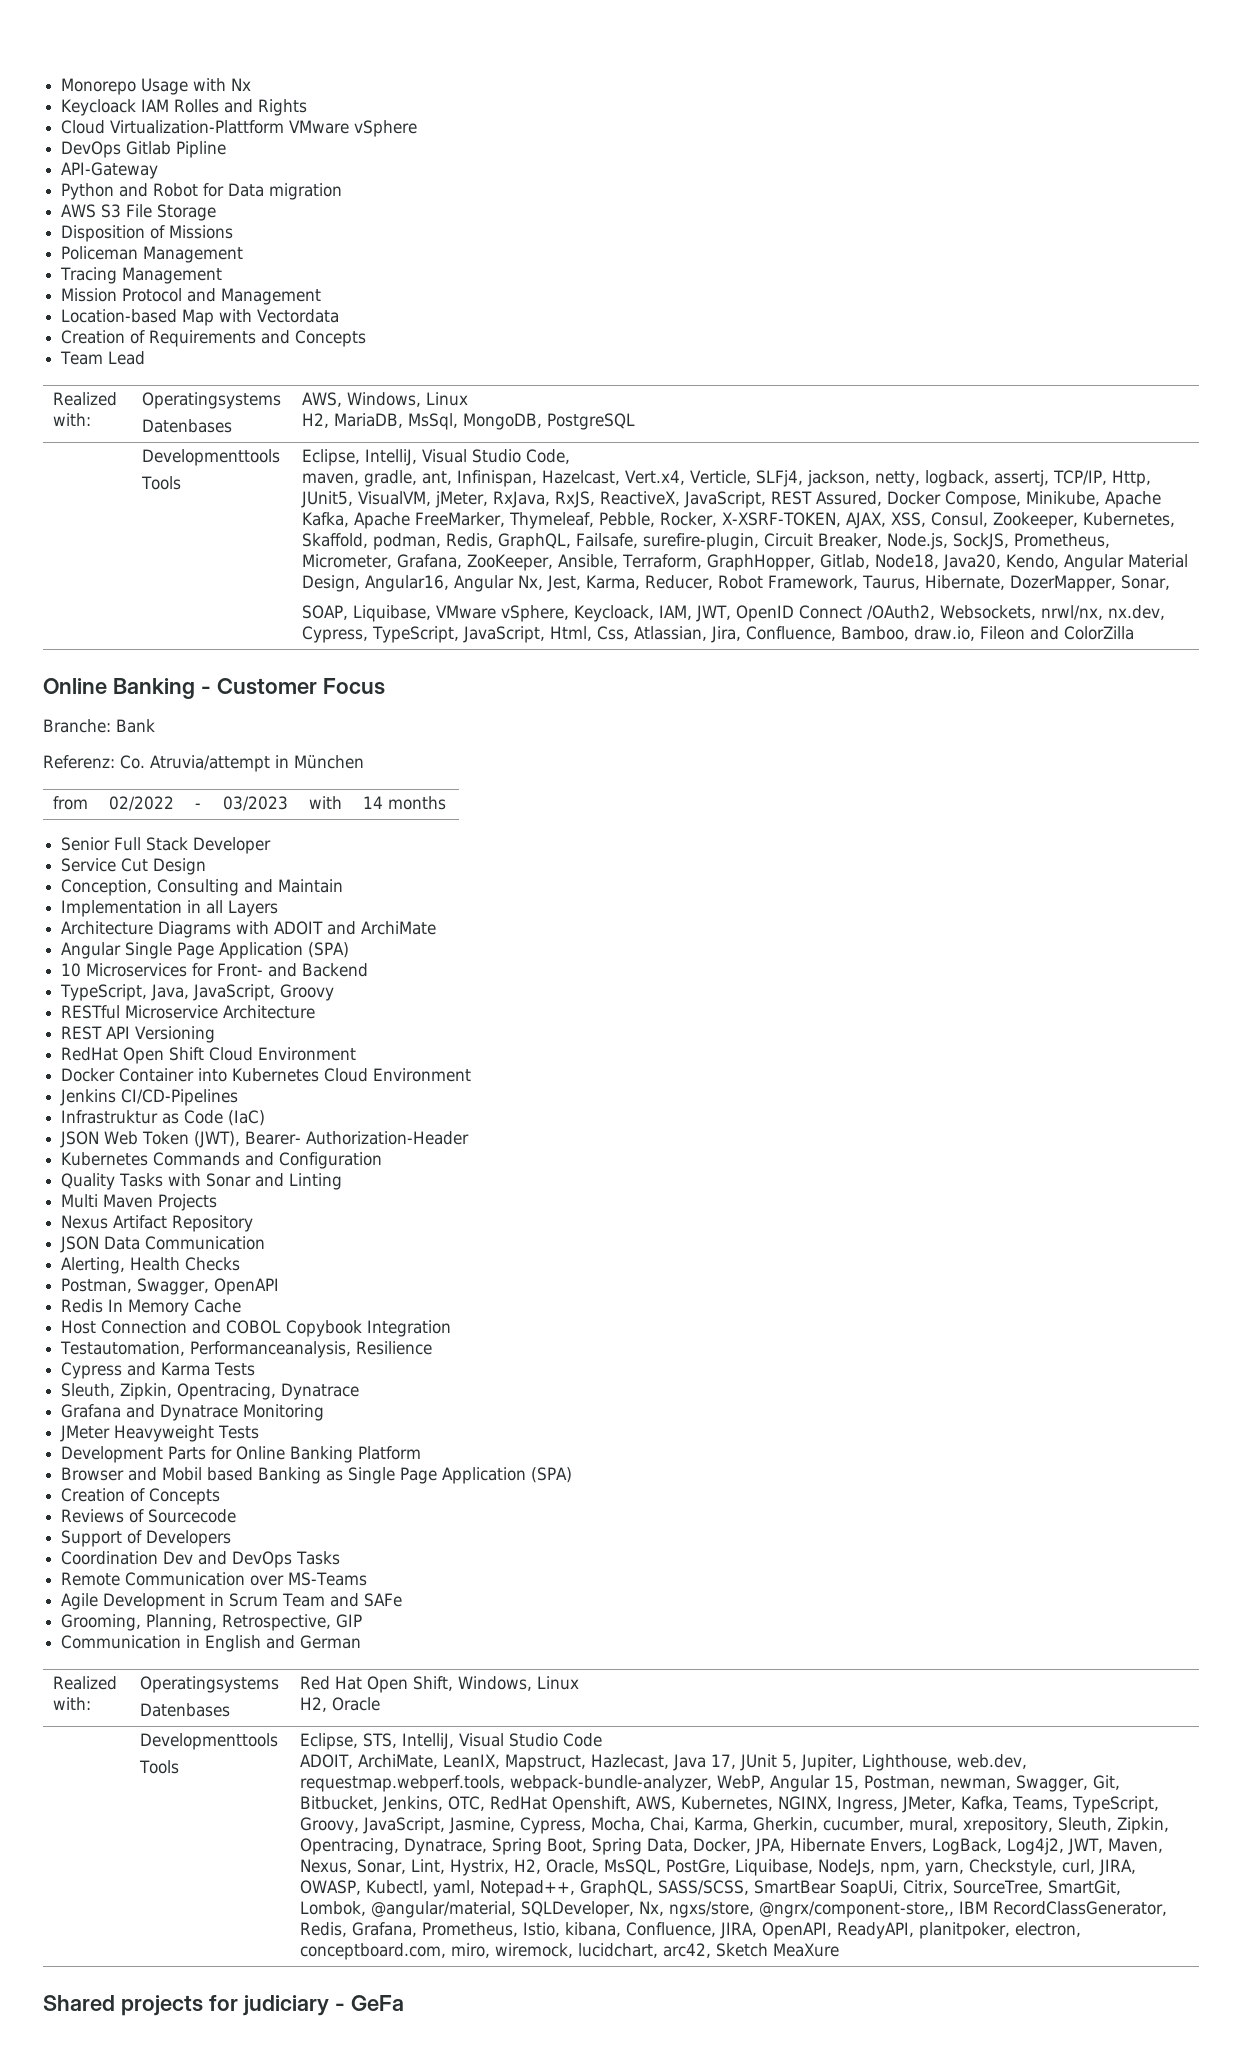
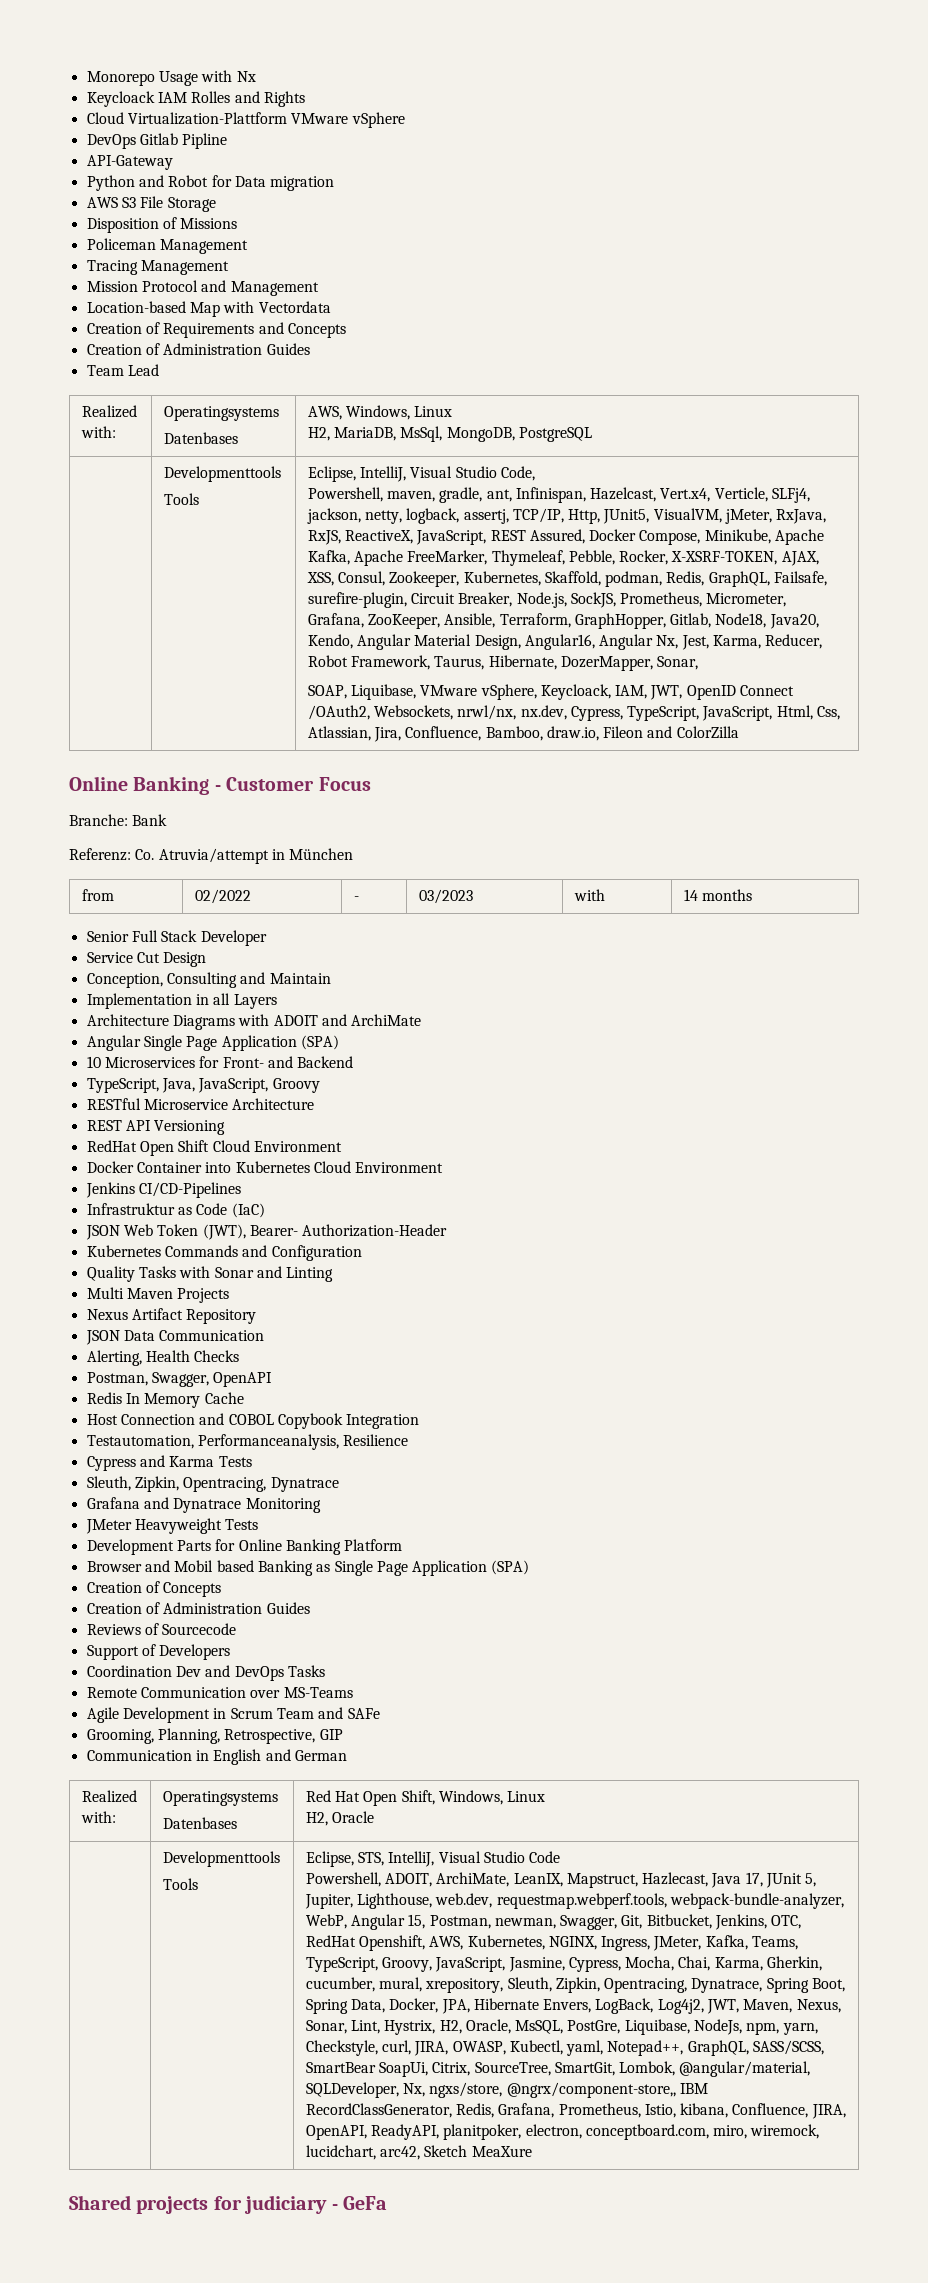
(367, 338) none -> [86,343,310,355] // Creation of Administration Guides
(571, 456) none -> [307,487,383,502] Powershell,
(221, 1496) none -> [86,1602,310,1614] // Creation of Administration Guides
(603, 1740) none -> [305,1872,381,1887] Powershell,

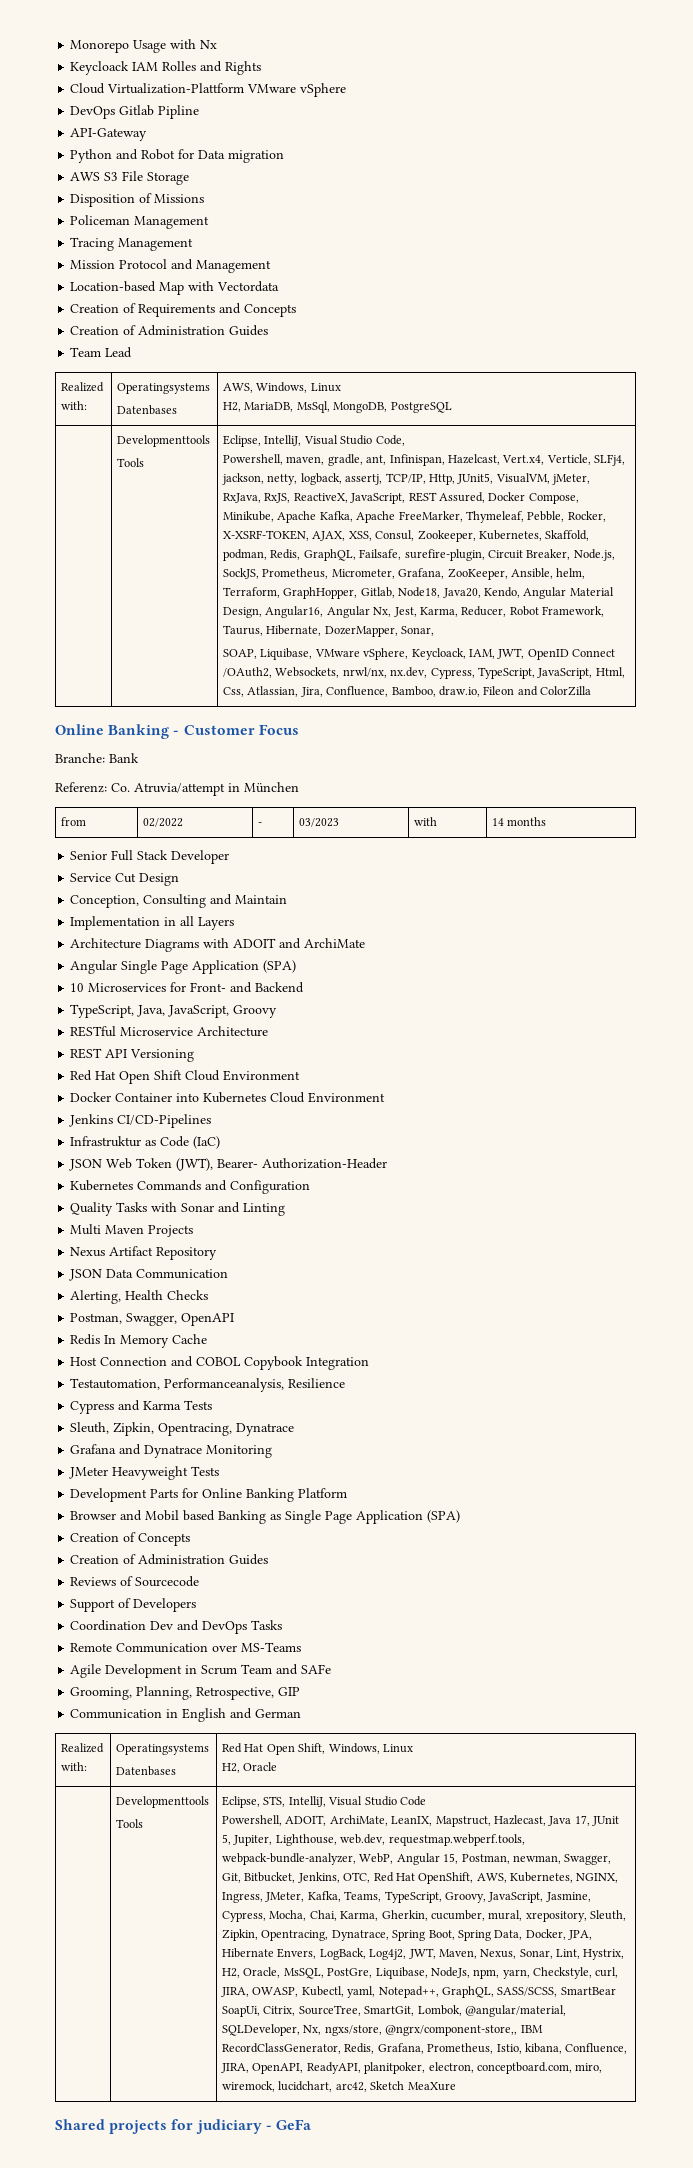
(496, 620) none -> [556,568,586,579] helm,
[86,1140,137,1152] RedHat -> [70,1070,117,1081] Red Hat
[305,1935,425,1951] RedHat Openshift, -> [373,1872,474,1884] Red Hat OpenShift,

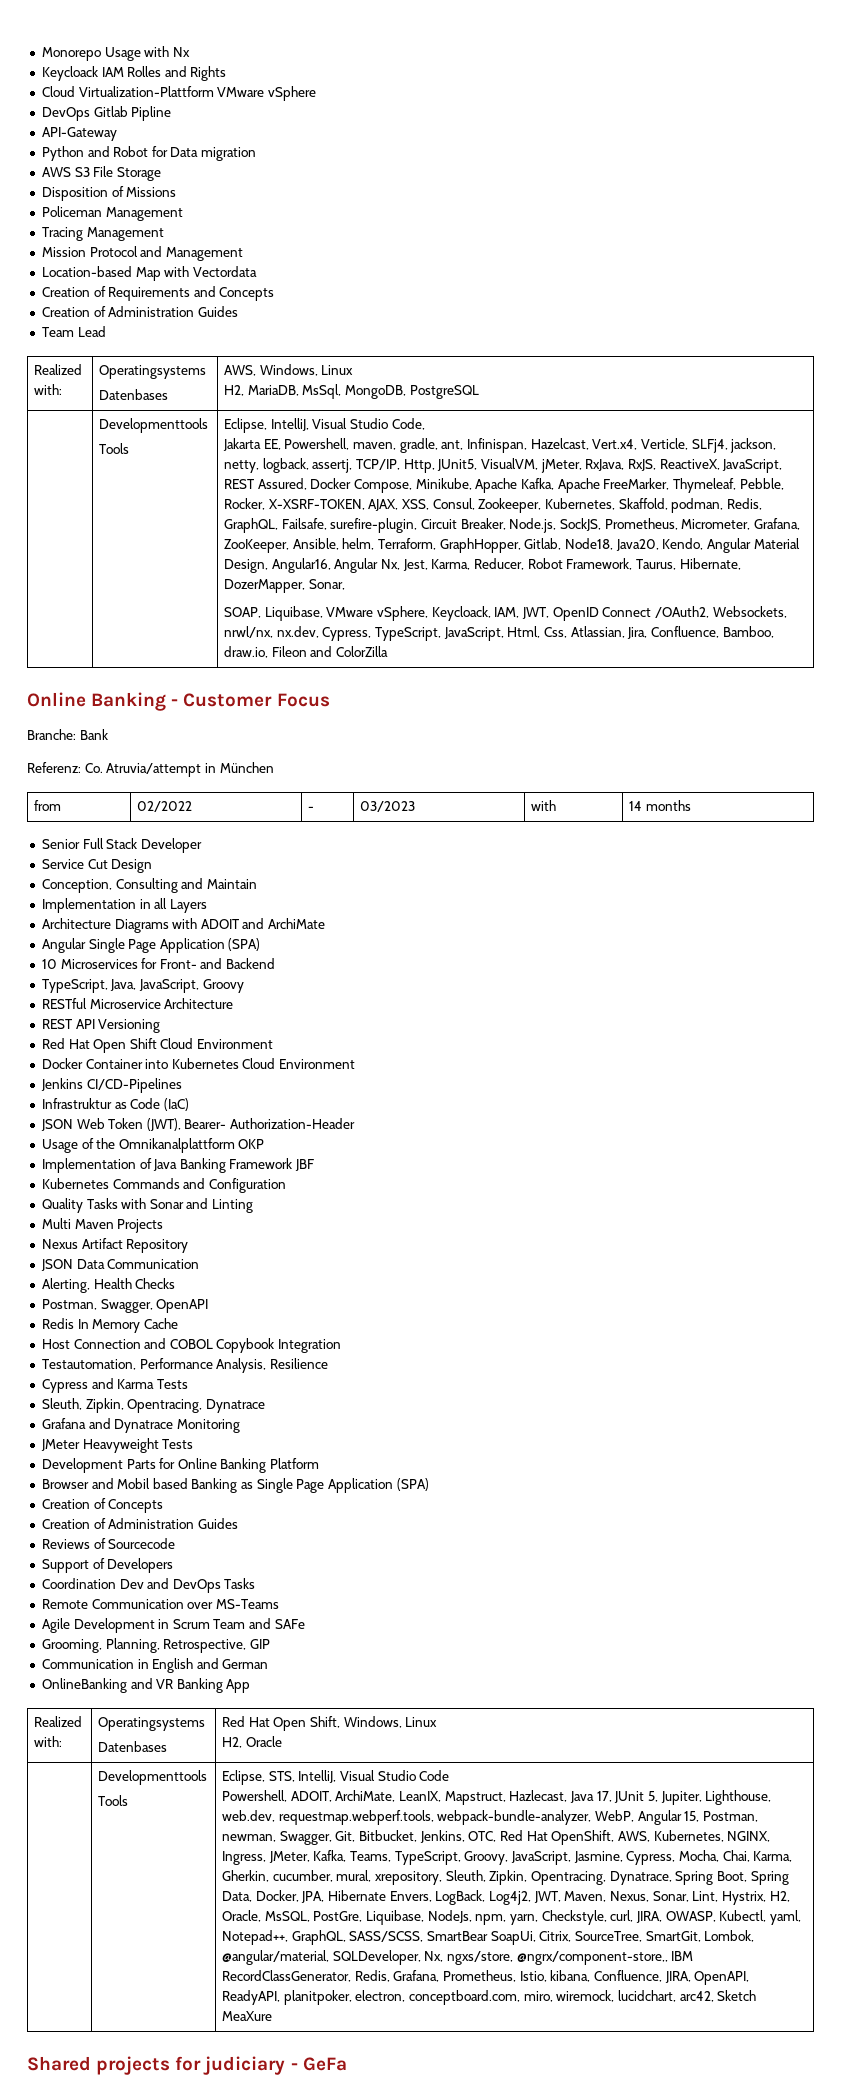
(405, 440) none -> [223,438,281,451] Jakarta EE,
(388, 1163) none -> [41,1138,265,1153] [41,1158,315,1173] // Usage of the Omnikanalplattform OKP // Implementation of Java Banking Framework JBF
[164,1378,285,1392] Performanceanalysis, -> [139,1358,267,1373] Performance Analysis,
(302, 1713) none -> [41,1678,251,1693] // OnlineBanking and VR Banking App

